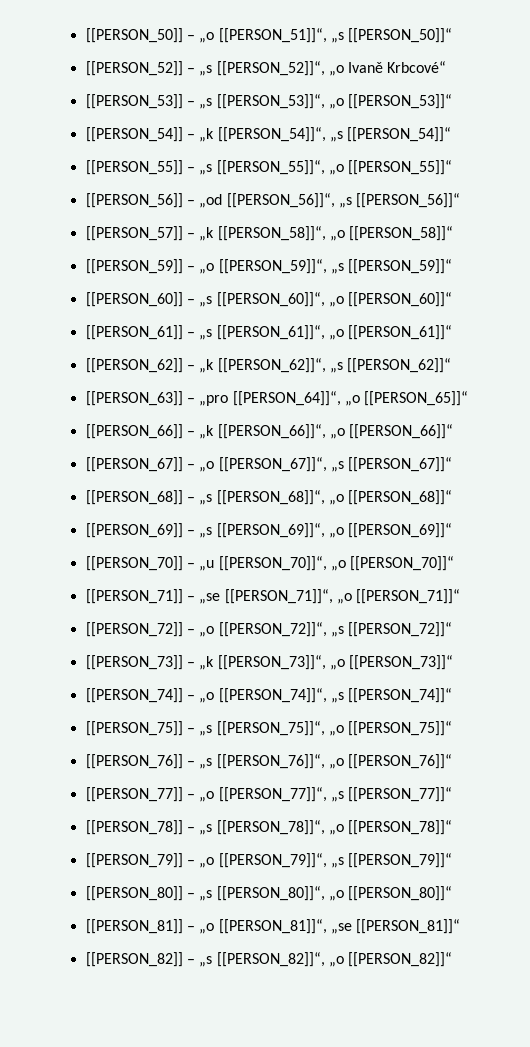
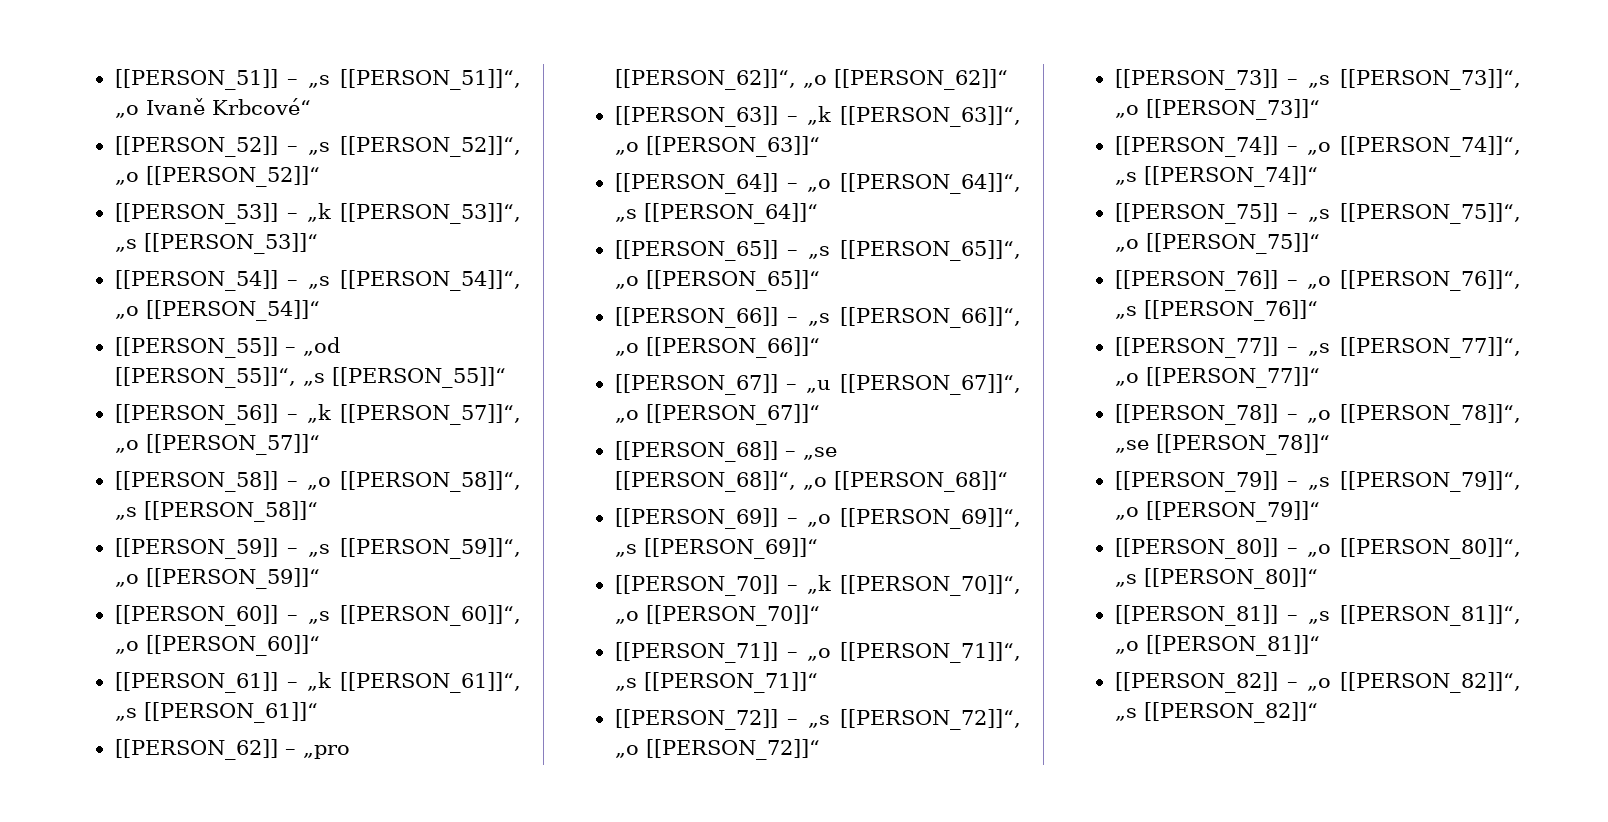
[85,28,453,43] [[PERSON_50]] – „o [[PERSON_51]]“, „s [[PERSON_50]]“ -> [114,69,521,90] [114,98,311,118] [[PERSON_51]] – „s [[PERSON_51]]“, „o Ivaně Krbcové“
[348,61,447,73] Ivaně Krbcové“ -> [145,166,320,187] [[PERSON_52]]“
[199,94,344,109] „s [[PERSON_53]]“, „o -> [306,203,521,224] [114,239,137,252] „k [[PERSON_53]]“, „s
[199,127,343,142] „k [[PERSON_54]]“, „s -> [308,270,521,291] [114,306,139,319] „s [[PERSON_54]]“, „o
[199,160,344,175] „s [[PERSON_55]]“, „o -> [302,337,340,356] [114,367,325,388] „od [[PERSON_55]]“, „s
[199,193,461,208] [85,226,345,241] „od [[PERSON_56]]“, „s [[PERSON_56]]“ // [[PERSON_57]] – „k [[PERSON_58]]“, „o -> [306,404,521,425] [114,434,320,455] [114,471,521,492] [114,507,137,520] „k [[PERSON_57]]“, „o [[PERSON_57]]“ // [[PERSON_58]] – „o [[PERSON_58]]“, „s
[199,259,344,274] „o [[PERSON_59]]“, „s -> [308,538,521,559] [114,574,139,587] „s [[PERSON_59]]“, „o
[199,325,344,340] „s [[PERSON_61]]“, „o -> [306,672,521,693] [114,708,137,721] „k [[PERSON_61]]“, „s
[199,358,343,373] „k [[PERSON_62]]“, „s -> [302,745,350,759] [614,69,827,90] „pro [[PERSON_62]]“, „o
[199,391,341,406] „pro [[PERSON_64]]“, -> [806,106,1021,127] [614,136,820,157] [614,173,1021,194] [614,203,818,224] [614,240,1021,261] „k [[PERSON_63]]“, „o [[PERSON_63]]“ // [[PERSON_64]] – „o [[PERSON_64]]“, „s [[PERSON_64]]“ // [[PERSON_65]] – „s [[PERSON_65]]“,
[199,425,215,439] „k -> [808,313,831,326] „s
[199,457,344,472] „o [[PERSON_67]]“, „s -> [806,374,1021,395] [614,410,639,423] „u [[PERSON_67]]“, „o
[199,494,213,505] „s -> [802,447,837,460] „se
[199,523,344,538] „s [[PERSON_69]]“, „o -> [806,508,1021,529] [614,544,637,557] „o [[PERSON_69]]“, „s
[199,560,215,571] „u -> [806,575,831,594] „k
[199,589,352,604] „se [[PERSON_71]]“, „o -> [806,642,1021,663] [614,678,637,691] „o [[PERSON_71]]“, „s
[199,622,344,637] „o [[PERSON_72]]“, „s -> [808,709,1021,730] [614,745,639,758] „s [[PERSON_72]]“, „o
[199,656,215,670] „k -> [1308,75,1331,88] „s
[199,754,344,769] „s [[PERSON_76]]“, „o -> [1306,270,1521,291] [1114,306,1137,319] „o [[PERSON_76]]“, „s
[199,787,344,802] „o [[PERSON_77]]“, „s -> [1308,337,1521,358] [1114,373,1139,386] „s [[PERSON_77]]“, „o
[199,820,344,835] „s [[PERSON_78]]“, „o -> [1306,404,1521,425] [1114,440,1149,453] „o [[PERSON_78]]“, „se
[199,853,344,868] „o [[PERSON_79]]“, „s -> [1308,471,1521,492] [1114,507,1139,520] „s [[PERSON_79]]“, „o
[199,886,344,901] „s [[PERSON_80]]“, „o -> [1306,538,1521,559] [1114,574,1137,587] „o [[PERSON_80]]“, „s
[199,919,352,934] „o [[PERSON_81]]“, „se -> [1308,605,1521,626] [1114,641,1139,654] „s [[PERSON_81]]“, „o
[199,952,344,967] „s [[PERSON_82]]“, „o -> [1306,672,1521,693] [1114,708,1137,721] „o [[PERSON_82]]“, „s

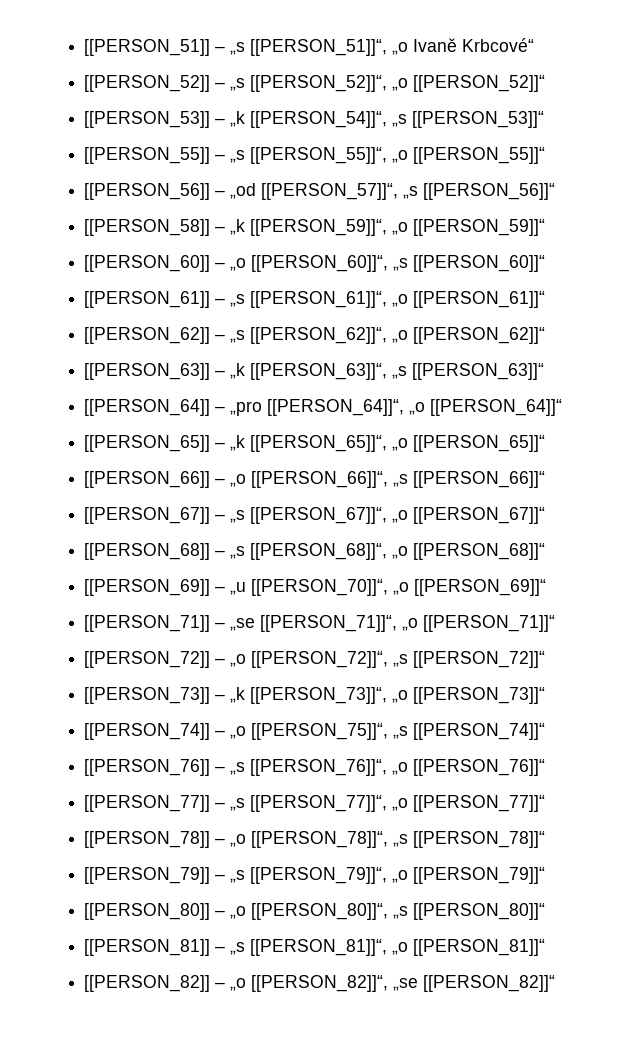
[340,203,521,224] [[PERSON_53]]“, -> [250,111,388,128] [[PERSON_54]]“,
[114,270,521,291] [114,300,320,321] [114,337,340,358] [114,367,506,388] [114,404,521,425] [114,434,320,455] [114,471,521,492] [114,501,318,522] [114,538,331,559] [[PERSON_54]] – „s [[PERSON_54]]“, „o [[PERSON_54]]“ // [[PERSON_55]] – „od [[PERSON_55]]“, „s [[PERSON_55]]“ // [[PERSON_56]] – „k [[PERSON_57]]“, „o [[PERSON_57]]“ // [[PERSON_58]] – „o [[PERSON_58]]“, „s [[PERSON_58]]“ // [[PERSON_59]] – „s -> [84,147,546,164] [84,183,556,200] [84,219,246,236] [[PERSON_55]] – „s [[PERSON_55]]“, „o [[PERSON_55]]“ // [[PERSON_56]] – „od [[PERSON_57]]“, „s [[PERSON_56]]“ // [[PERSON_58]] – „k
[308,605,521,626] [114,641,139,654] „s [[PERSON_60]]“, „o -> [230,255,409,272] „o [[PERSON_60]]“, „s
[306,672,521,693] [114,708,137,721] „k [[PERSON_61]]“, „s -> [230,291,409,308] „s [[PERSON_61]]“, „o
[302,745,350,759] „pro -> [230,330,246,343] „s
[614,142,639,155] „o -> [392,366,408,379] „s
[806,173,1021,194] [614,209,637,222] „o [[PERSON_64]]“, „s -> [230,399,426,416] „pro [[PERSON_64]]“, „o
[808,246,831,259] „s -> [230,435,246,451] „k
[808,307,1021,328] [614,343,639,356] „s [[PERSON_66]]“, „o -> [230,471,409,488] „o [[PERSON_66]]“, „s
[806,380,832,393] „u -> [230,510,246,523] „s
[802,447,837,460] „se -> [230,546,246,559] „s
[806,508,1021,529] [614,538,818,559] [614,575,831,596] „o [[PERSON_69]]“, „s [[PERSON_69]]“ // [[PERSON_70]] – „k -> [230,582,247,595] „u
[645,605,820,626] [[PERSON_70]]“ -> [414,579,547,596] [[PERSON_69]]“
[806,642,1021,663] [614,678,637,691] „o [[PERSON_71]]“, „s -> [230,615,419,632] „se [[PERSON_71]]“, „o
[808,709,1021,730] [614,745,639,758] „s [[PERSON_72]]“, „o -> [230,651,409,668] „o [[PERSON_72]]“, „s
[1308,75,1331,88] „s -> [230,687,246,703] „k
[1340,136,1521,157] [[PERSON_74]]“, -> [251,723,389,740] [[PERSON_75]]“,
[1114,203,1521,224] [1114,233,1320,254] [1114,270,1521,291] [1114,306,1137,319] [[PERSON_75]] – „s [[PERSON_75]]“, „o [[PERSON_75]]“ // [[PERSON_76]] – „o [[PERSON_76]]“, „s -> [84,759,409,776] [[PERSON_76]] – „s [[PERSON_76]]“, „o
[1114,440,1149,453] „se -> [393,834,409,847] „s
[1114,708,1137,721] „s -> [393,978,419,991] „se

